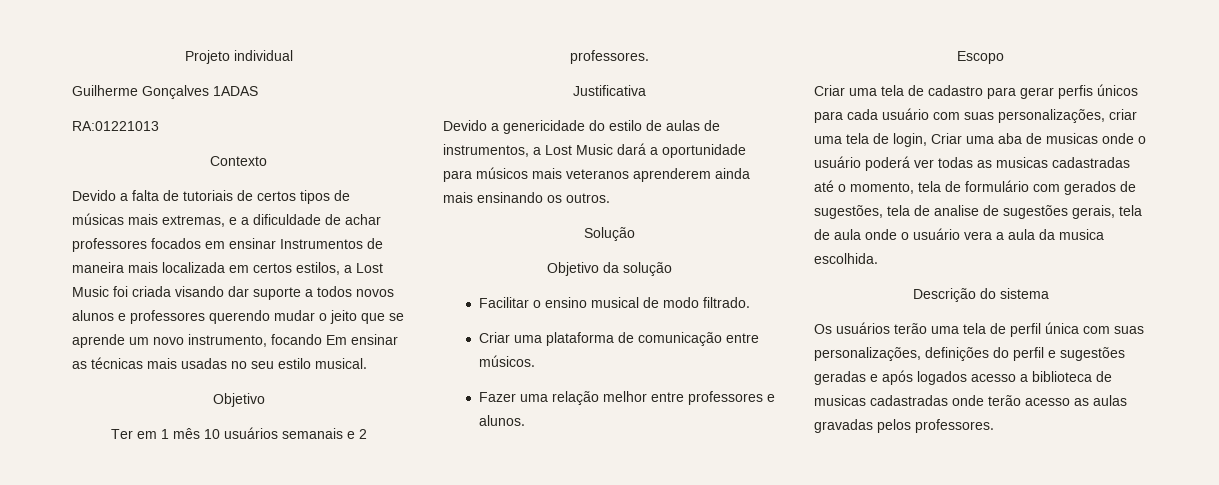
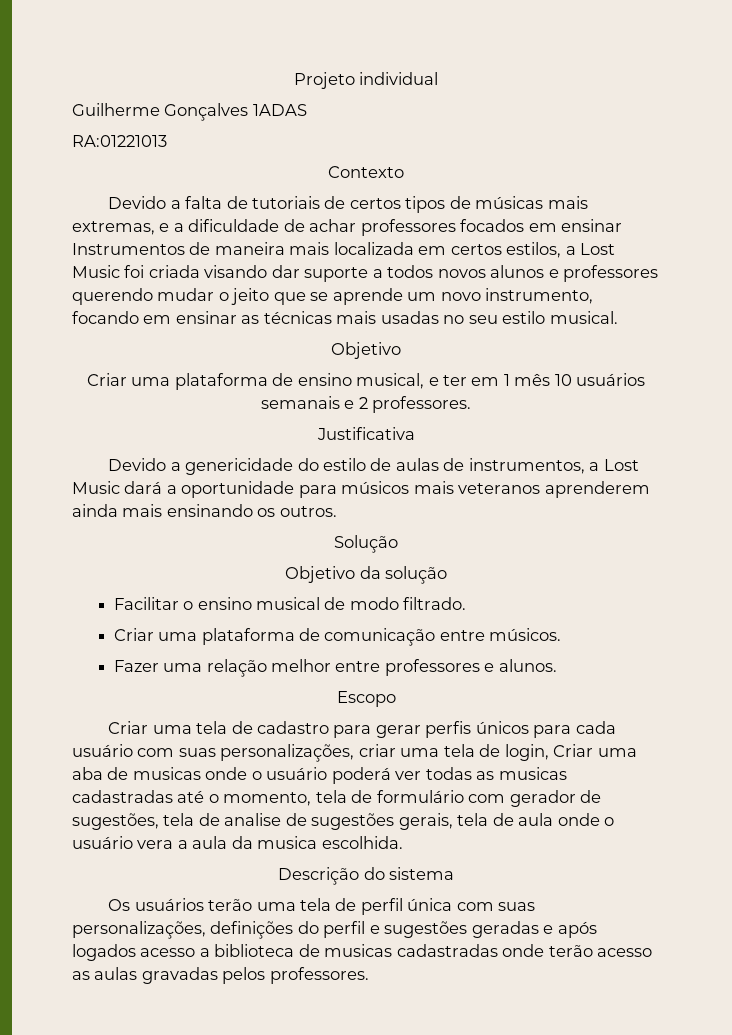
[326,335,347,345] Em -> [143,315,172,324] em
[110,429,133,439] Ter -> [86,373,467,390] Criar uma plataforma de ensino musical, e ter
[1064,181,1116,195] gerados -> [509,790,576,807] gerador

